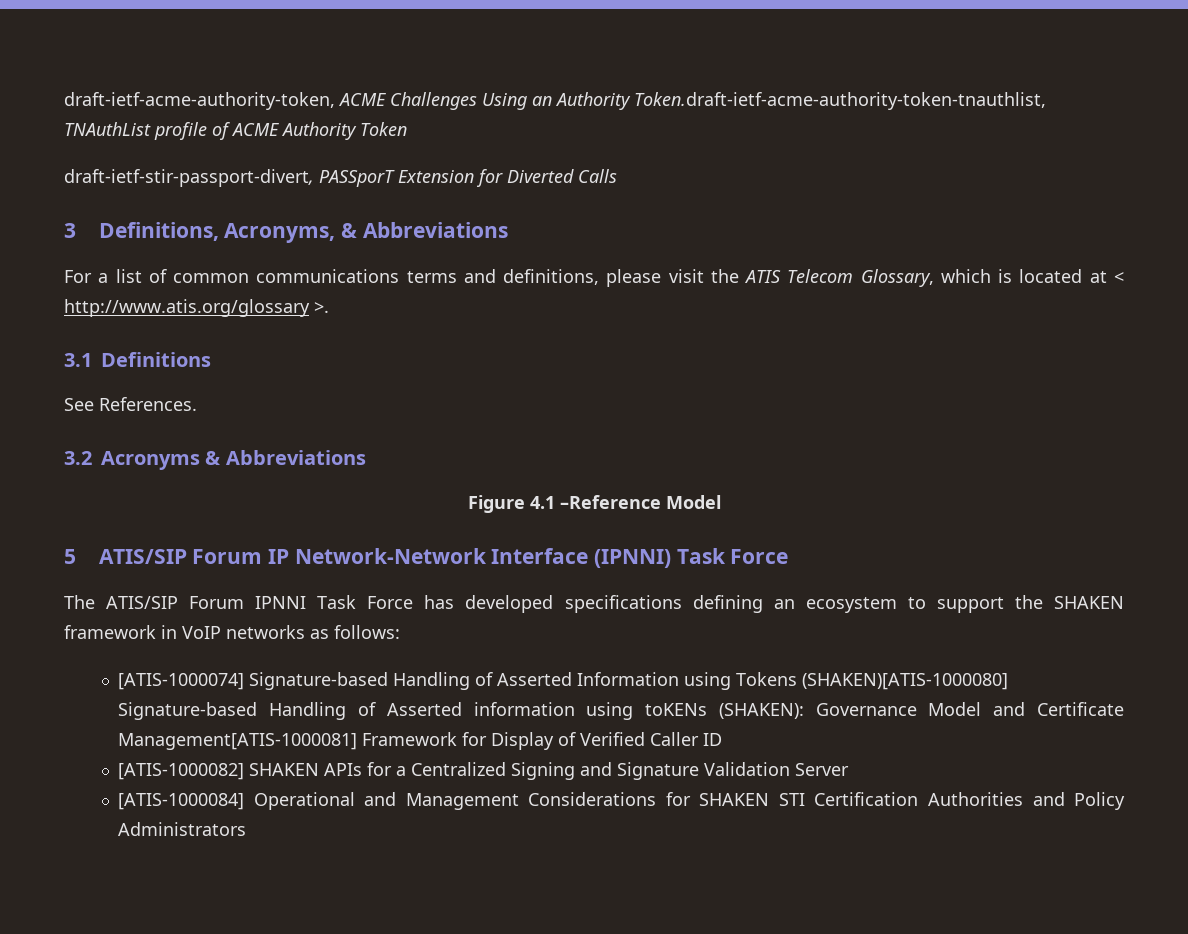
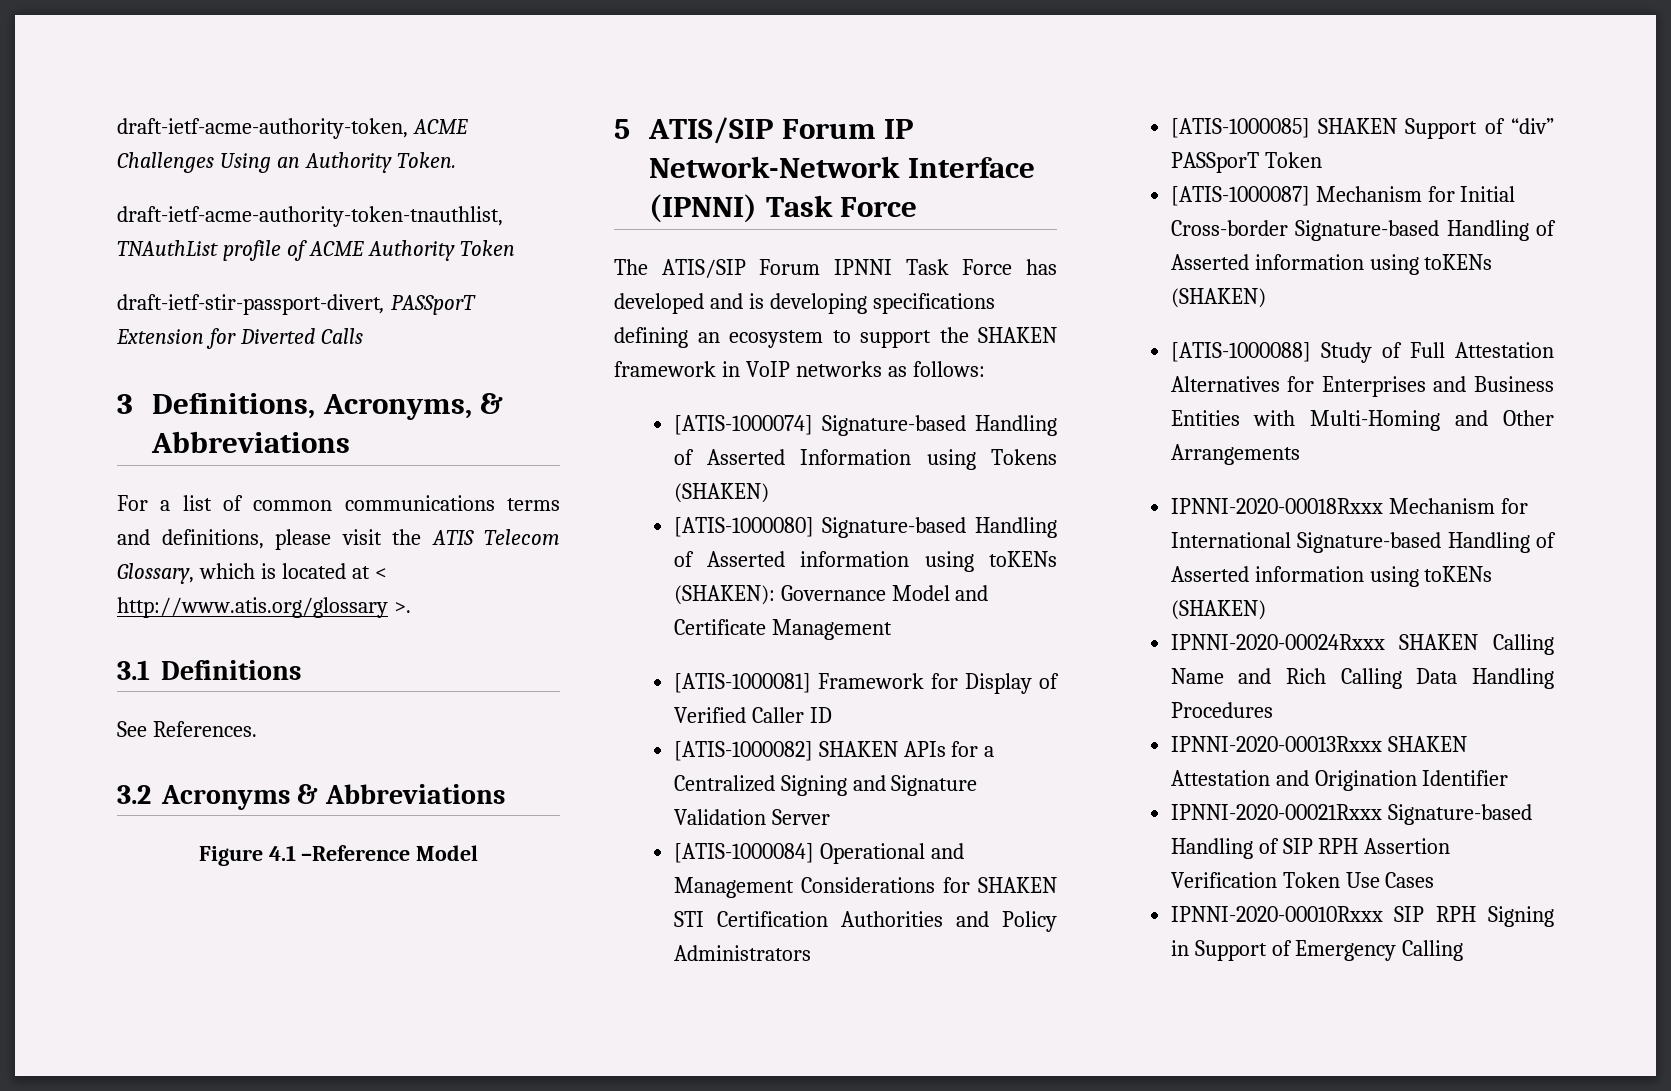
[634,92,1046,110] Token.draft-ietf-acme-authority-token-tnauthlist, -> [396,152,456,168] [117,206,503,227] Token. // draft-ietf-acme-authority-token-tnauthlist,
(554, 604) none -> [709,293,867,314] and is developing
[802,673,1009,690] (SHAKEN)[ATIS-1000080] -> [673,483,769,503] [673,517,814,537] (SHAKEN) // [ATIS-1000080]
[118,733,358,750] Management[ATIS-1000081] -> [771,619,892,640] [673,673,811,693] Management // [ATIS-1000081]
(247, 829) none -> [1170,118,1554,139] [1170,152,1322,173] [1170,186,1516,206] [1170,220,1556,241] [1170,254,1493,275] [1170,288,1266,308] [1170,342,1554,363] [1170,376,1554,397] [1170,410,1554,431] [1170,444,1300,465] [1170,498,1528,514] [1170,532,1556,553] [1170,566,1493,587] [1170,600,1266,620] [1170,634,1554,655] [1170,668,1554,689] [1170,702,1273,718] [1170,736,1467,752] [1170,770,1509,791] [1170,804,1532,825] [1170,838,1451,859] [1170,872,1435,888] [1170,906,1554,927] [1170,940,1464,961] // [ATIS-1000085] SHAKEN Support of “div” PASSporT Token // [ATIS-1000087] Mechanism for Initial Cross-border Signature-based Handling of Asserted information using toKENs (SHAKEN) // [ATIS-1000088] Study of Full Attestation Alternatives for Enterprises and Business Entities with Multi-Homing and Other Arrangements // IPNNI-2020-00018Rxxx Mechanism for International Signature-based Handling of Asserted information using toKENs (SHAKEN) // IPNNI-2020-00024Rxxx SHAKEN Calling Name and Rich Calling Data Handling Procedures // IPNNI-2020-00013Rxxx SHAKEN Attestation and Origination Identifier // IPNNI-2020-00021Rxxx Signature-based Handling of SIP RPH Assertion Verification Token Use Cases // IPNNI-2020-00010Rxxx SIP RPH Signing in Support of Emergency Calling

